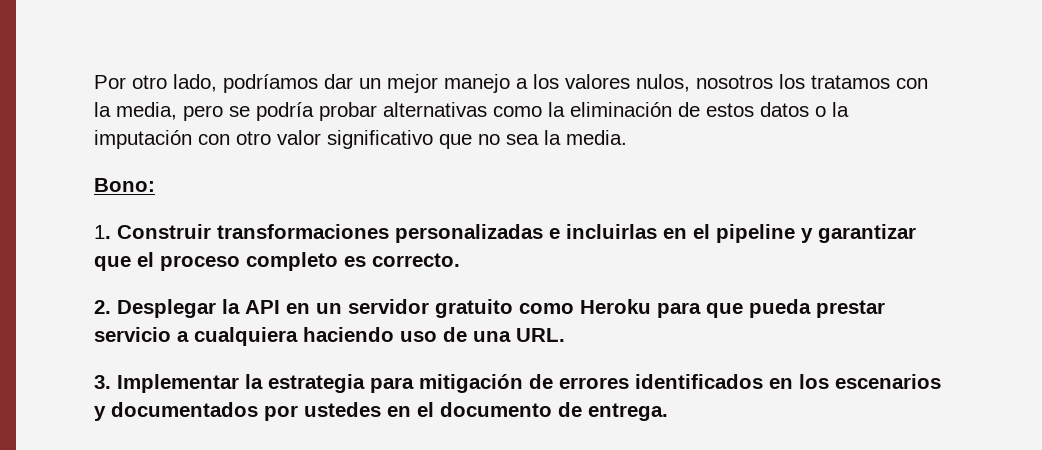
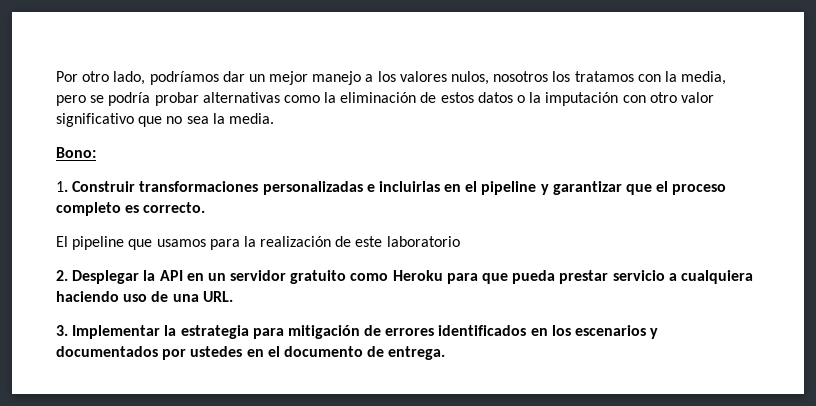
(460, 260) none -> [56,236,460,250] // El pipeline que usamos para la realización de este laboratorio

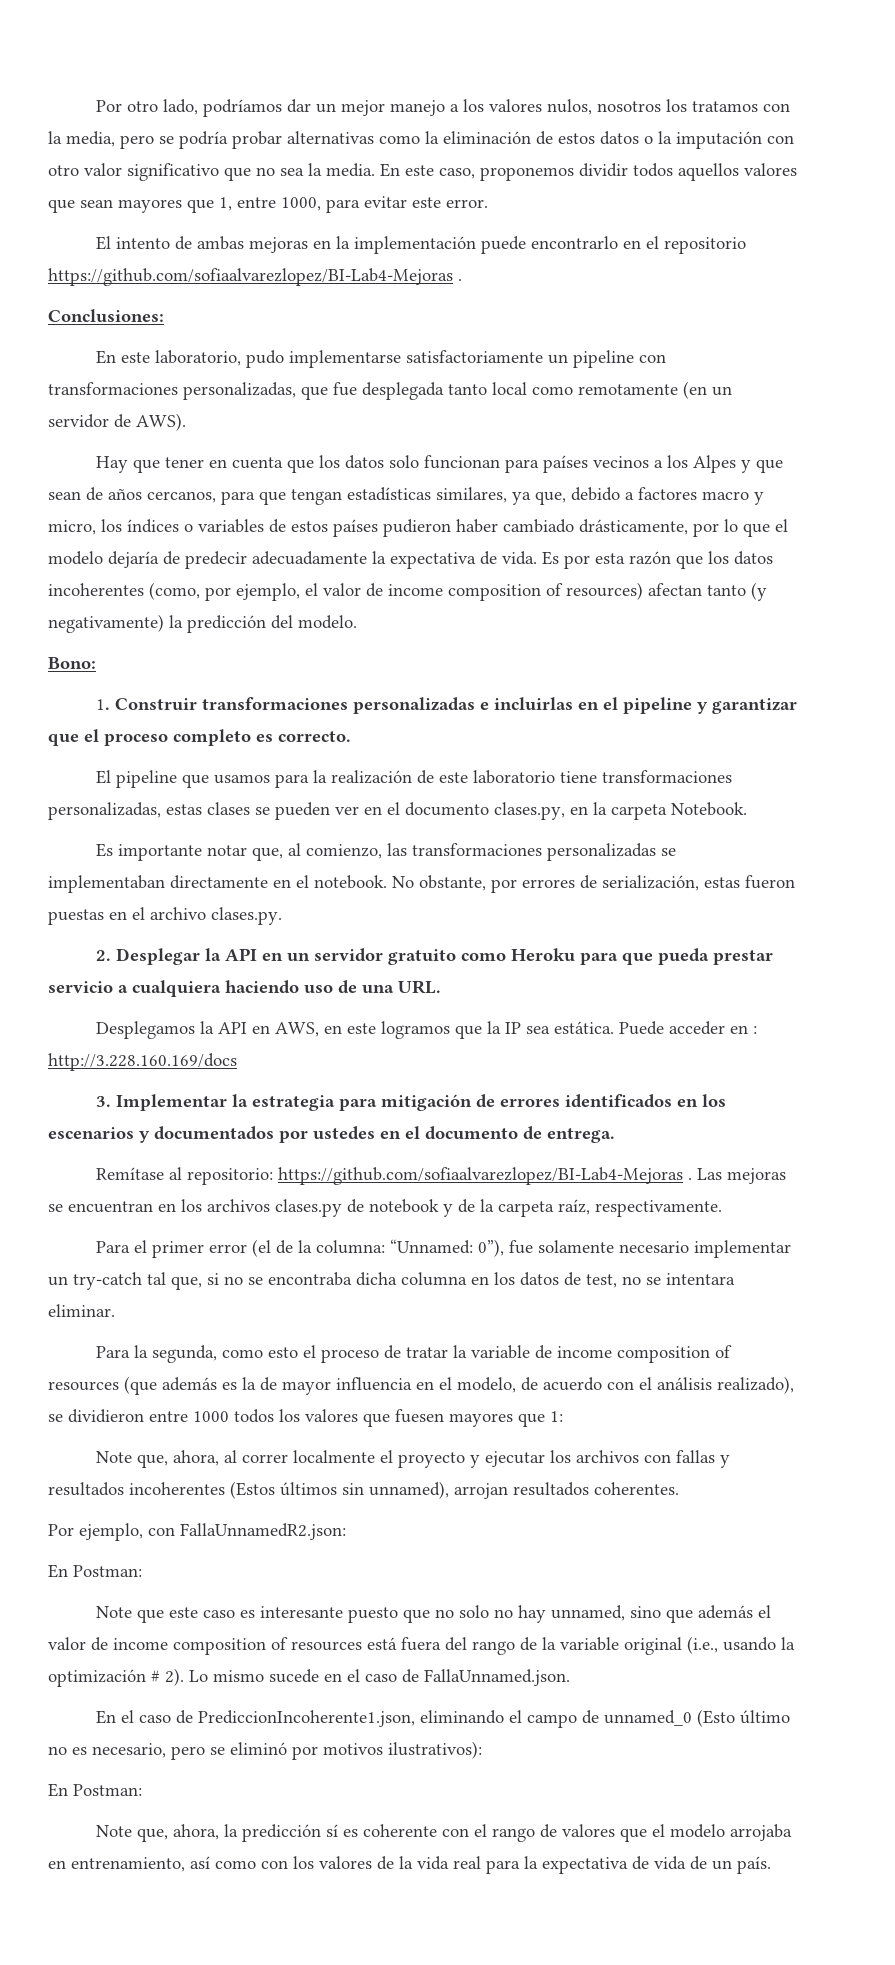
(274, 118) none -> [380,163,797,181] [48,196,488,213] [95,236,746,254] [48,268,462,286] [48,309,164,323] [95,350,666,368] [48,381,732,400] [48,413,186,431] [95,455,783,473] [48,487,764,505] [48,519,788,537] [48,551,773,569] [48,582,767,601] [48,614,357,633] En este caso, proponemos dividir todos aquellos valores que sean mayores que 1, entre 1000, para evitar este error. // El intento de ambas mejoras en la implementación puede encontrarlo en el repositorio https://github.com/sofiaalvarezlopez/BI-Lab4-Mejoras . // Conclusiones: // En este laboratorio, pudo implementarse satisfactoriamente un pipeline con transformaciones personalizadas, que fue desplegada tanto local como remotamente (en un servidor de AWS). // Hay que tener en cuenta que los datos solo funcionan para países vecinos a los Alpes y que sean de años cercanos, para que tengan estadísticas similares, ya que, debido a factores macro y micro, los índices o variables de estos países pudieron haber cambiado drásticamente, por lo que el modelo dejaría de predecir adecuadamente la expectativa de vida. Es por esta razón que los datos incoherentes (como, por ejemplo, el valor de income composition of resources) afectan tanto (y negativamente) la predicción del modelo.
(460, 241) none -> [559,770,732,783] [48,802,747,820] [95,843,676,861] [48,875,795,893] [48,907,282,925] tiene transformaciones personalizadas, estas clases se pueden ver en el documento clases.py, en la carpeta Notebook. // Es importante notar que, al comienzo, las transformaciones personalizadas se implementaban directamente en el notebook. No obstante, por errores de serialización, estas fueron puestas en el archivo clases.py.
(233, 296) none -> [95,1021,757,1039] [48,1053,237,1071] // Desplegamos la API en AWS, en este logramos que la IP sea estática. Puede acceder en : http://3.228.160.169/docs
(446, 353) none -> [95,1167,786,1185] [48,1199,722,1217] [95,1239,791,1258] [48,1272,735,1290] [48,1304,115,1317] [95,1345,732,1363] [48,1376,794,1395] [48,1409,563,1427] [95,1450,730,1468] [48,1481,679,1499] [48,1523,346,1541] [48,1564,142,1578] [95,1605,771,1623] [48,1636,795,1655] [48,1668,570,1687] [95,1709,790,1728] [48,1741,482,1760] [48,1783,142,1797] [95,1824,792,1842] [48,1856,771,1874] // Remítase al repositorio: https://github.com/sofiaalvarezlopez/BI-Lab4-Mejoras . Las mejoras se encuentran en los archivos clases.py de notebook y de la carpeta raíz, respectivamente. // Para el primer error (el de la columna: “Unnamed: 0”), fue solamente necesario implementar un try-catch tal que, si no se encontraba dicha columna en los datos de test, no se intentara eliminar. // Para la segunda, como esto el proceso de tratar la variable de income composition of resources (que además es la de mayor influencia en el modelo, de acuerdo con el análisis realizado), se dividieron entre 1000 todos los valores que fuesen mayores que 1: // Note que, ahora, al correr localmente el proyecto y ejecutar los archivos con fallas y resultados incoherentes (Estos últimos sin unnamed), arrojan resultados coherentes. // Por ejemplo, con FallaUnnamedR2.json: // En Postman: // Note que este caso es interesante puesto que no solo no hay unnamed, sino que además el valor de income composition of resources está fuera del rango de la variable original (i.e., usando la optimización # 2). Lo mismo sucede en el caso de FallaUnnamed.json. // En el caso de PrediccionIncoherente1.json, eliminando el campo de unnamed_0 (Esto último no es necesario, pero se eliminó por motivos ilustrativos): // En Postman: // Note que, ahora, la predicción sí es coherente con el rango de valores que el modelo arrojaba en entrenamiento, así como con los valores de la vida real para la expectativa de vida de un país.

